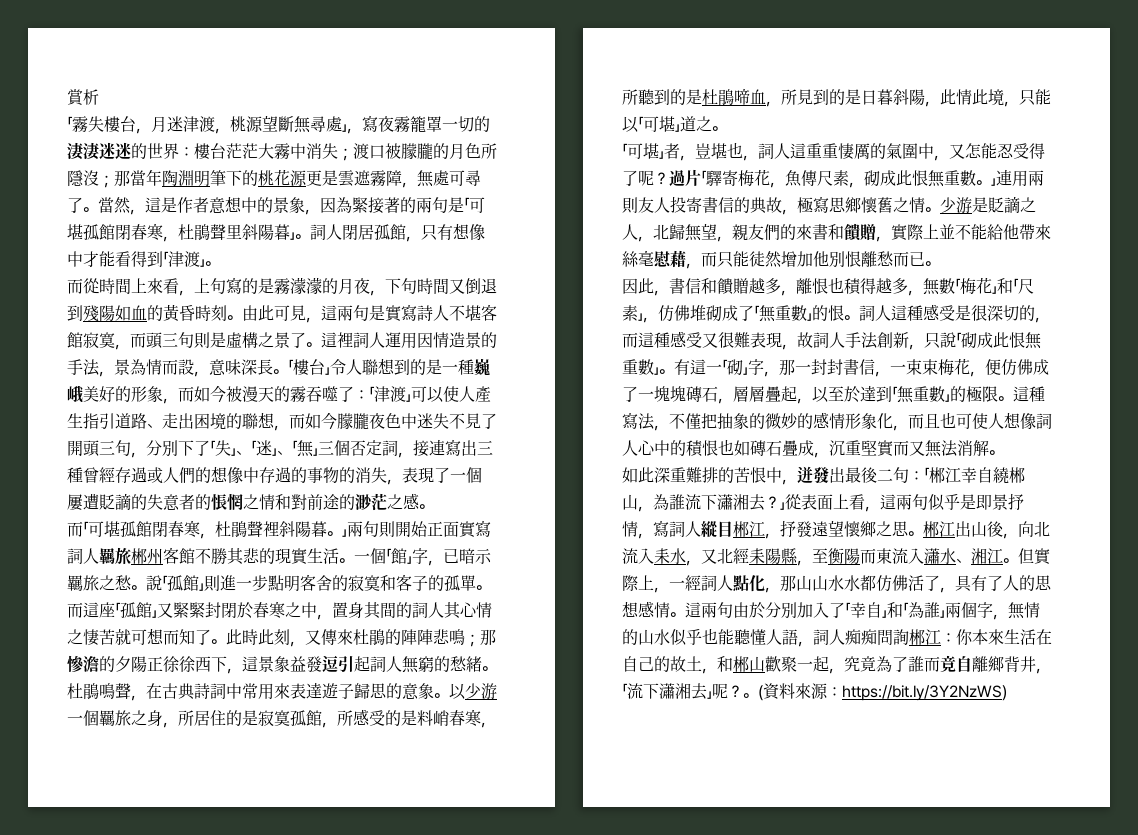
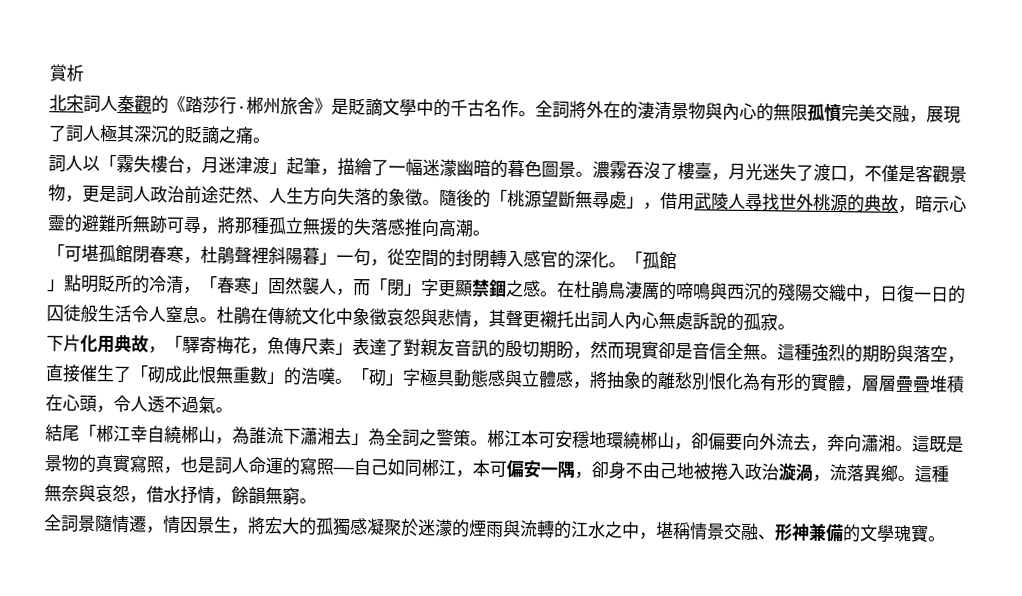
(99, 97) none -> [49,94,961,124] [48,124,270,144] [48,154,100,172] 北宋詞人秦觀的《踏莎行·郴州旅舍》是貶謫文學中的千古名作。全詞將外在的淒清景物與內心的無限孤憤完美交融，展現了詞人極其深沉的貶謫之痛。 // 詞人以
[215,128,230,134] ， -> [269,157,967,183] [48,184,508,208] 」起筆，描繪了一幅迷濛幽暗的暮色圖景。濃霧吞沒了樓臺，月光迷失了渡口，不僅是客觀景物，更是詞人政治前途茫然、人生方向失落的象徵。隨後的「
[362,115,490,132] [67,142,497,161] [67,169,481,188] [67,196,485,215] [67,223,485,242] [67,251,220,267] [67,277,497,296] [67,304,497,323] [67,332,497,350] [67,358,490,377] [67,385,491,404] [67,412,497,431] [67,439,493,458] [67,466,482,485] [67,493,434,511] [67,521,83,537] 寫夜霧籠罩一切的淒淒迷迷的世界：樓台茫茫大霧中消失；渡口被朦朧的月色所隱沒；那當年陶淵明筆下的桃花源更是雲遮霧障，無處可尋了。當然，這是作者意想中的景象，因為緊接著的兩句是「可堪孤館閉春寒，杜鵑聲里斜陽暮」。詞人閉居孤館，只有想像中才能看得到「津渡」。 // 而從時間上來看，上句寫的是霧濛濛的月夜，下句時間又倒退到殘陽如血的黃昏時刻。由此可見，這兩句是實寫詩人不堪客館寂寞，而頭三句則是虛構之景了。這裡詞人運用因情造景的手法，景為情而設，意味深長。「樓台」令人聯想到的是一種巍峨美好的形象，而如今被漫天的霧吞噬了：「津渡」可以使人產生指引道路、走出困境的聯想，而如今朦朧夜色中迷失不見了開頭三句，分別下了「失」、「迷」、「無」三個否定詞，接連寫出三種曾經存過或人們的想像中存過的事物的消失，表現了一個屢遭貶謫的失意者的悵惘之情和對前途的渺茫之感。 // 而 -> [660,191,967,214] [47,214,490,238] 借用武陵人尋找世外桃源的典故，暗示心靈的避難所無跡可尋，將那種孤立無援的失落感推向高潮。 //
[327,520,491,538] [67,547,492,566] [67,574,491,592] [67,601,492,620] [67,628,496,647] [67,655,497,674] [67,682,497,701] [67,709,496,728] [622,88,1051,107] [622,116,727,133] [622,142,1045,161] [622,169,701,187] 。」兩句則開始正面實寫詞人羈旅郴州客館不勝其悲的現實生活。一個「館」字，已暗示羈旅之愁。說「孤館」則進一步點明客舍的寂寞和客子的孤單。而這座「孤館」又緊緊封閉於春寒之中，置身其間的詞人其心情之悽苦就可想而知了。此時此刻，又傳來杜鵑的陣陣悲鳴；那慘澹的夕陽正徐徐西下，這景象益發逗引起詞人無窮的愁緒。杜鵑鳴聲，在古典詩詞中常用來表達遊子歸思的意象。以少游一個羈旅之身，所居住的是寂寞孤館，所感受的是料峭春寒，所聽到的是杜鵑啼血，所見到的是日暮斜陽，此情此境，只能以「可堪」道之。 // 「可堪」者，豈堪也，詞人這重重悽厲的氣圍中，又怎能忍受得了呢？過片 -> [319,248,677,270] [47,274,966,304] [46,304,795,332] [46,334,166,354] 」一句，從空間的封閉轉入感官的深化。「孤館 // 」點明貶所的冷清，「春寒」固然襲人，而「閉」字更顯禁錮之感。在杜鵑鳥淒厲的啼鳴與西沉的殘陽交織中，日復一日的囚徒般生活令人窒息。杜鵑在傳統文化中象徵哀怨與悲情，其聲更襯托出詞人內心無處訴說的孤寂。 // 下片化用典故，
[849,169,1044,188] [622,196,1036,215] [622,223,1051,242] [622,250,940,269] [622,277,1034,296] [622,304,1050,323] [622,331,956,350] ，砌成此恨無重數。」連用兩則友人投寄書信的典故，極寫思鄉懷舊之情。少游是貶謫之人，北歸無望，親友們的來書和饋贈，實際上並不能給他帶來絲毫慰藉，而只能徒然增加他別恨離愁而已。 // 因此，書信和饋贈越多，離恨也積得越多，無數「梅花」和「尺素」，仿佛堆砌成了「無重數」的恨。詞人這種感受是很深切的，而這種感受又很難表現，故詞人手法創新，只說 -> [335,338,965,364] [45,364,132,383] 」表達了對親友音訊的殷切期盼，然而現實卻是音信全無。這種強烈的期盼與落空，直接催生了
[659,358,1049,377] [622,385,1045,404] [622,412,1052,431] [622,439,1004,458] [622,466,924,485] 。有這一「砌」字，那一封封書信，一束束梅花，便仿佛成了一塊塊磚石，層層疊起，以至於達到「無重數」的極限。這種寫法，不僅把抽象的微妙的感情形象化，而且也可使人想像詞人心中的積恨也如磚石疊成，沉重堅實而又無法消解。 // 如此深重難排的苦恨中，迸發出最後二句： -> [283,367,965,393] [45,394,233,414] [45,424,80,442] 的浩嘆。「砌」字極具動態感與立體感，將抽象的離愁別恨化為有形的實體，層層疊疊堆積在心頭，令人透不過氣。 // 結尾
[765,493,1024,512] [622,520,1050,539] [622,548,1051,566] [622,575,1052,593] [622,601,1040,620] [622,628,1052,647] [622,655,1051,674] [622,683,1007,701] ？」從表面上看，這兩句似乎是即景抒情，寫詞人縱目郴江，抒發遠望懷鄉之思。郴江出山後，向北流入耒水，又北經耒陽縣，至衡陽而東流入瀟水、湘江。但實際上，一經詞人點化，那山山水水都仿佛活了，具有了人的思想感情。這兩句由於分別加入了「幸自」和「為誰」兩個字，無情的山水似乎也能聽懂人語，詞人痴痴問詢郴江：你本來生活在自己的故土，和郴山歡聚一起，究竟為了誰而竟自離鄉背井，「流下瀟湘去」呢？。(資料來源：https://bit.ly/3Y2NzWS) -> [351,428,964,453] [44,454,949,483] [44,484,317,505] [44,514,946,543] 」為全詞之警策。郴江本可安穩地環繞郴山，卻偏要向外流去，奔向瀟湘。這既是景物的真實寫照，也是詞人命運的寫照——自己如同郴江，本可偏安一隅，卻身不由己地被捲入政治漩渦，流落異鄉。這種無奈與哀怨，借水抒情，餘韻無窮。 // 全詞景隨情遷，情因景生，將宏大的孤獨感凝聚於迷濛的煙雨與流轉的江水之中，堪稱情景交融、形神兼備的文學瑰寶。

